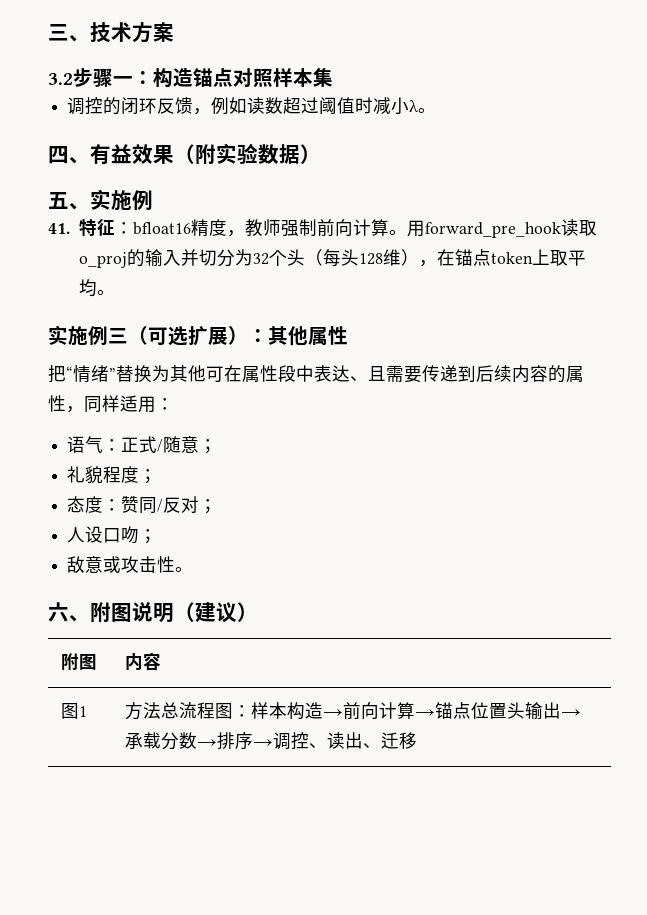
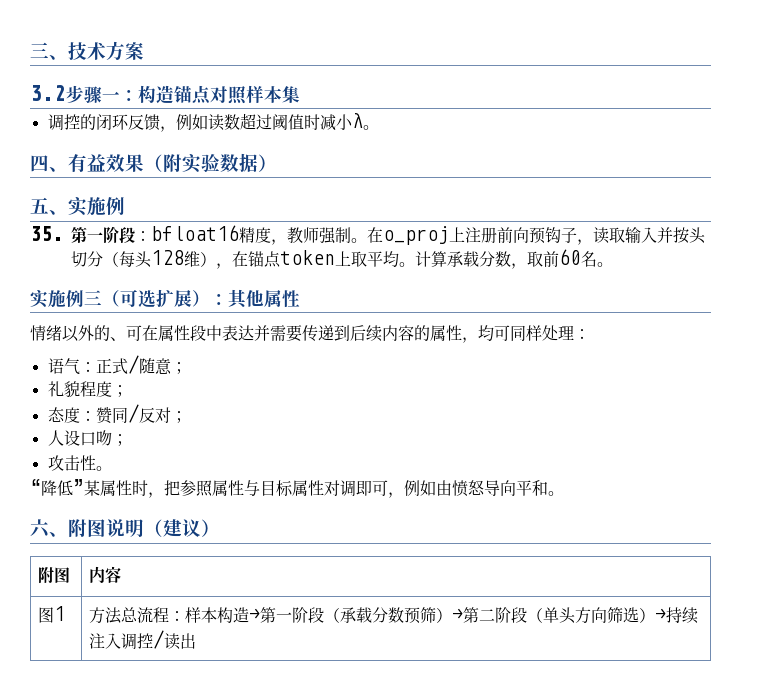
[48,219,115,237] 41.特征 -> [30,226,135,243] 35.第一阶段
[316,219,597,238] [78,249,305,268] 前向计算。用forward_pre_hook读取o_proj的输入并切分为32个头 -> [351,226,706,245] [71,251,103,267] 。在o_proj上注册前向预钩子，读取输入并按头切分
(115, 292) none -> [415,249,613,269] 计算承载分数，取前60名。
[48,365,206,383] 把“情绪”替换为其他 -> [30,325,126,342] 情绪以外的、
[350,366,386,381] 、且 -> [254,325,270,341] 并
[84,395,156,413] 同样适用 -> [478,325,574,342] 均可同样处理
[67,556,122,573] 敌意或 -> (128, 440) none
(194, 569) none -> [30,479,564,498] // “降低”某属性时，把参照属性与目标属性对调即可，例如由愤怒导向平和。
[215,703,234,719] 图 -> (169, 615) none
[343,702,582,720] [125,732,418,750] 前向计算→锚点位置头输出→承载分数→排序→调控、读出、迁移 -> [259,607,698,624] [88,630,196,650] 第一阶段（承载分数预筛）→第二阶段（单头方向筛选）→持续注入调控/读出

